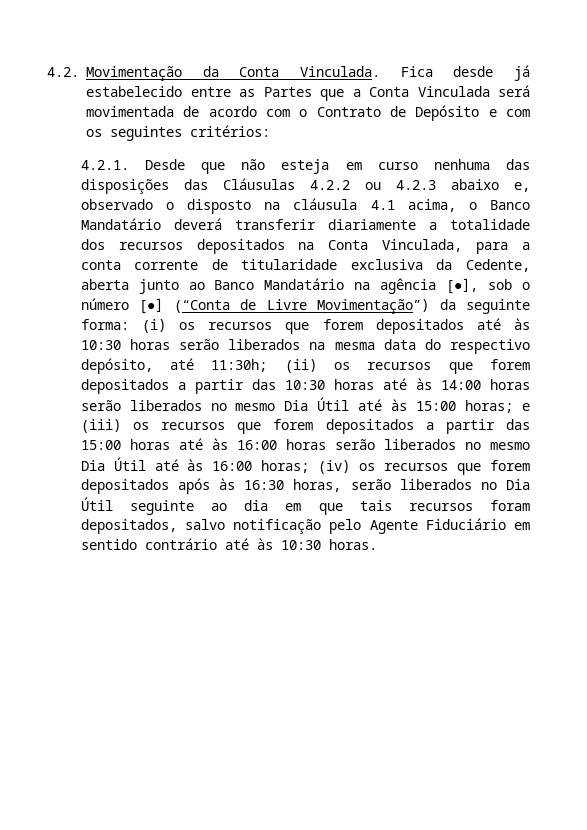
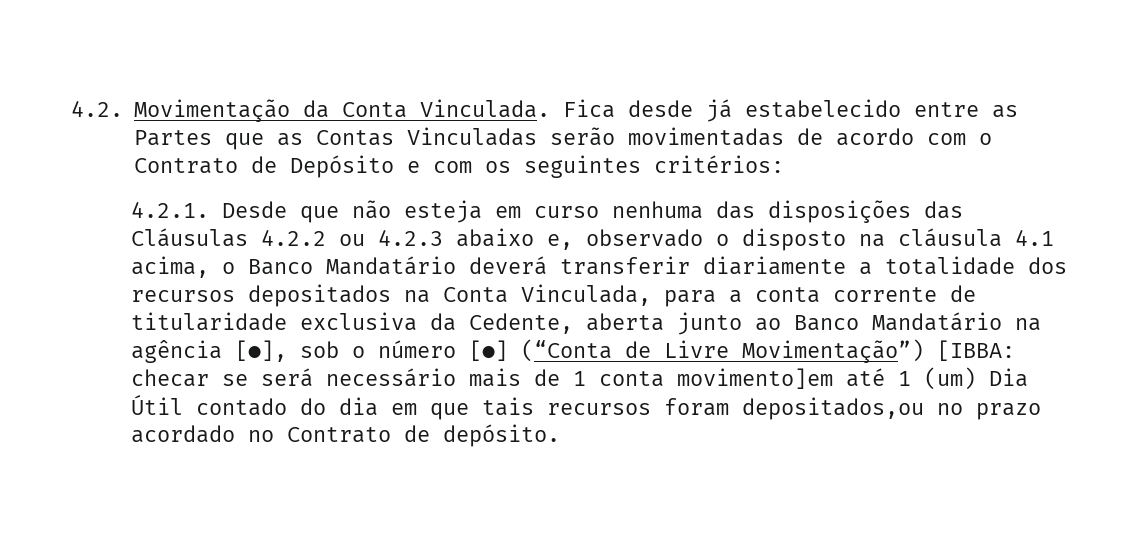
[352,85,530,97] [86,106,174,117] a Conta Vinculada será movimentada -> [276,127,784,146] as Contas Vinculadas serão movimentadas
[439,299,530,314] [80,318,530,334] [80,339,530,354] [80,358,530,374] [80,378,530,394] [80,397,530,413] [80,419,530,434] [80,438,530,450] [80,457,530,475] [80,478,530,494] [80,497,228,515] da seguinte forma: (i) os recursos que forem depositados até às 10:30 horas serão liberados na mesma data do respectivo depósito, até 11:30h; (ii) os recursos que forem depositados a partir das 10:30 horas até às 14:00 horas serão liberados no mesmo Dia Útil até às 15:00 horas; e (iii) os recursos que forem depositados a partir das 15:00 horas até às 16:00 horas serão liberados no mesmo Dia Útil até às 16:00 horas; (iv) os recursos que forem depositados após às 16:30 horas, serão liberados no Dia Útil seguinte ao -> [936,340,1015,361] [130,367,1028,390] [130,395,326,416] [IBBA: checar se será necessário mais de 1 conta movimento]em até 1 (um) Dia Útil contado do
[80,518,530,534] [80,538,377,550] depositados, salvo notificação pelo Agente Fiduciário em sentido contrário até às 10:30 horas. -> [741,397,1041,420] [130,424,560,447] depositados,ou no prazo acordado no Contrato de depósito.

